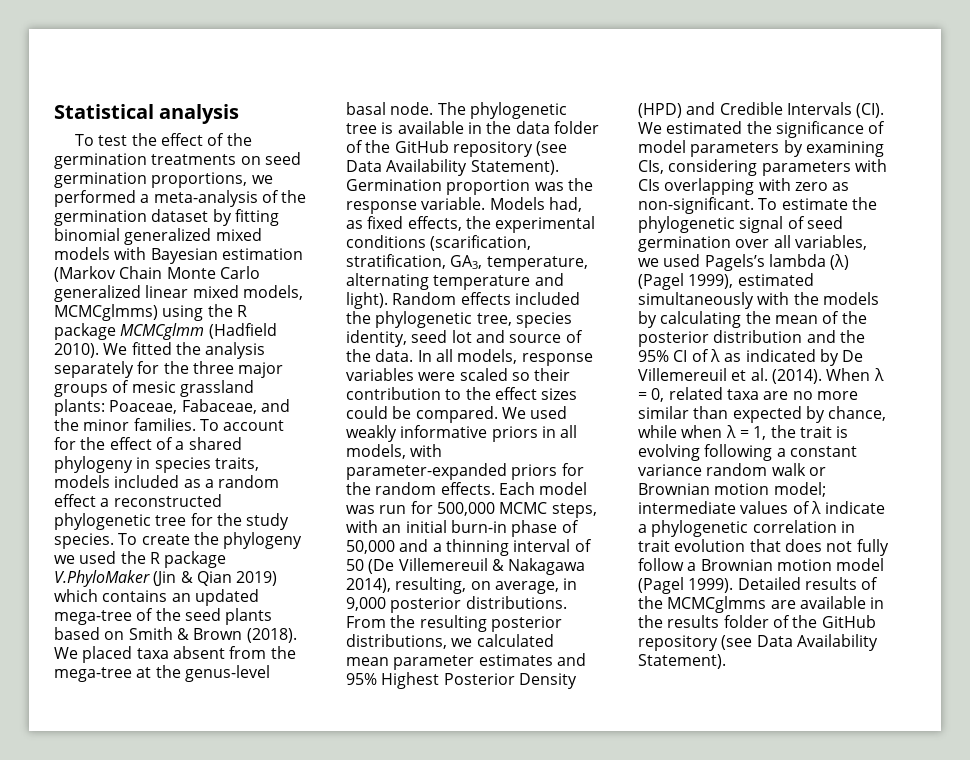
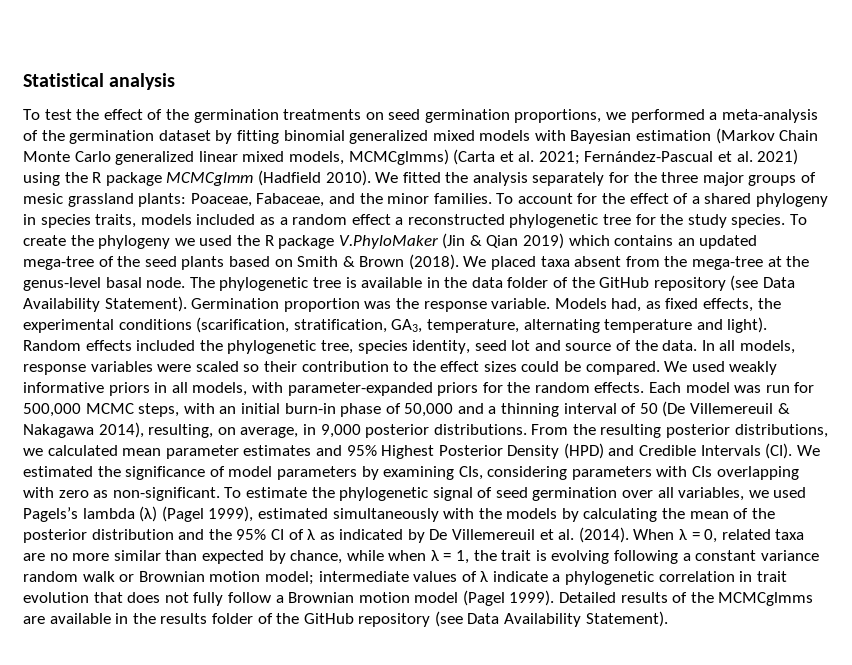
(158, 312) none -> [453,149,799,165] (Carta et al. 2021; Fernández-Pascual et al. 2021)

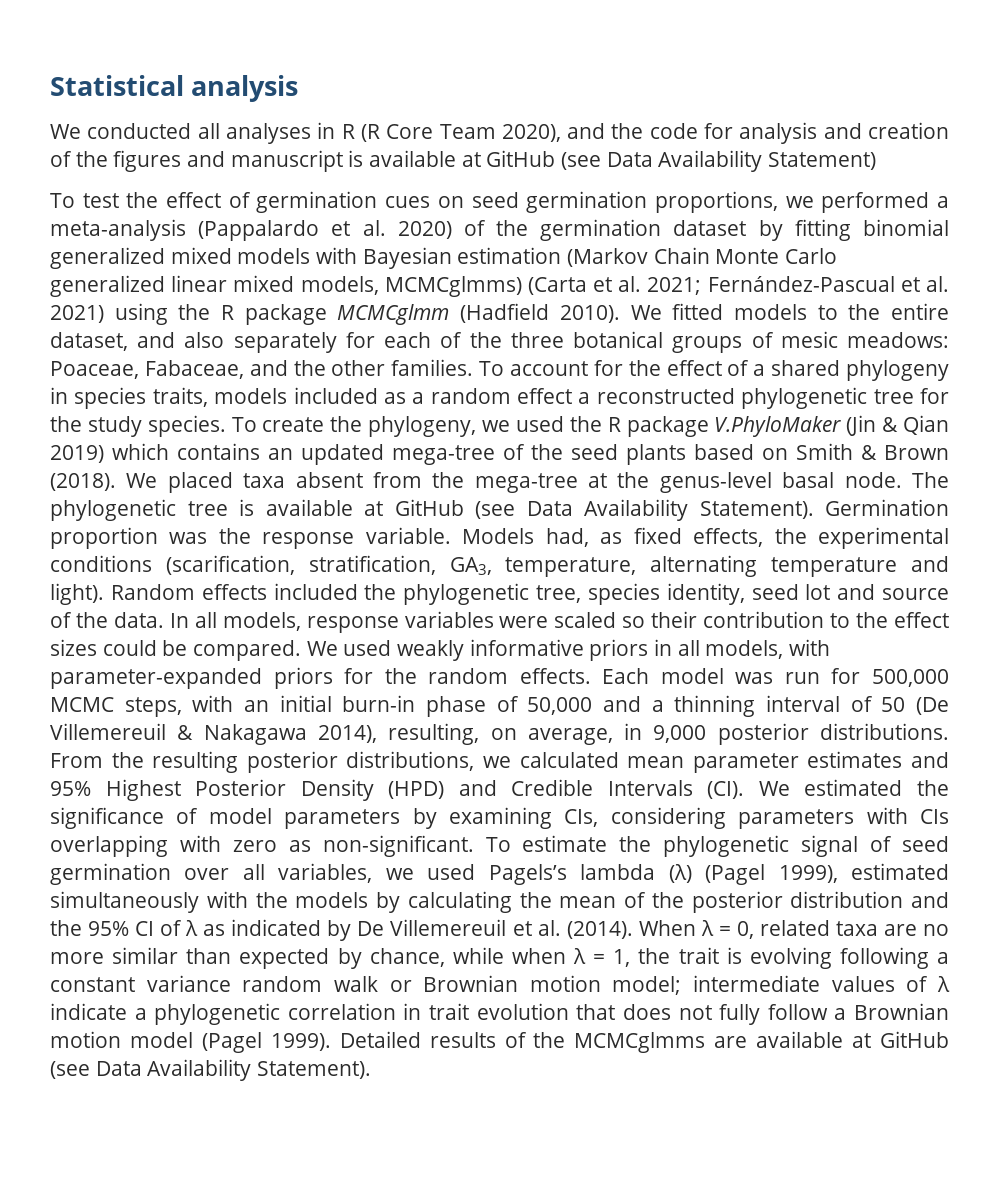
(176, 81) none -> [50,122,949,144] [50,150,877,172] // We conducted all analyses in R (R Core Team 2020), and the code for analysis and creation of the figures and manuscript is available at GitHub (see Data Availability Statement)
[165,109,362,123] the germination treatments -> [256,191,431,213] germination cues
(818, 116) none -> [198,220,452,241] (Pappalardo et al. 2020)
[445,172,630,186] the analysis separately for -> [733,303,950,320] [50,332,463,353] models to the entire dataset, and also separately for each of
[702,172,744,186] major -> [573,331,664,348] botanical
[67,193,187,207] grassland plants: -> [847,332,950,348] meadows:
[387,193,430,204] minor -> [331,360,386,376] other
[98,235,171,249] phylogeny -> [368,416,477,437] phylogeny,
[426,277,726,291] in the data folder of the GitHub repository -> [364,499,464,516] at GitHub
[115,613,431,627] in the results folder of the GitHub repository -> [852,1031,949,1048] at GitHub

